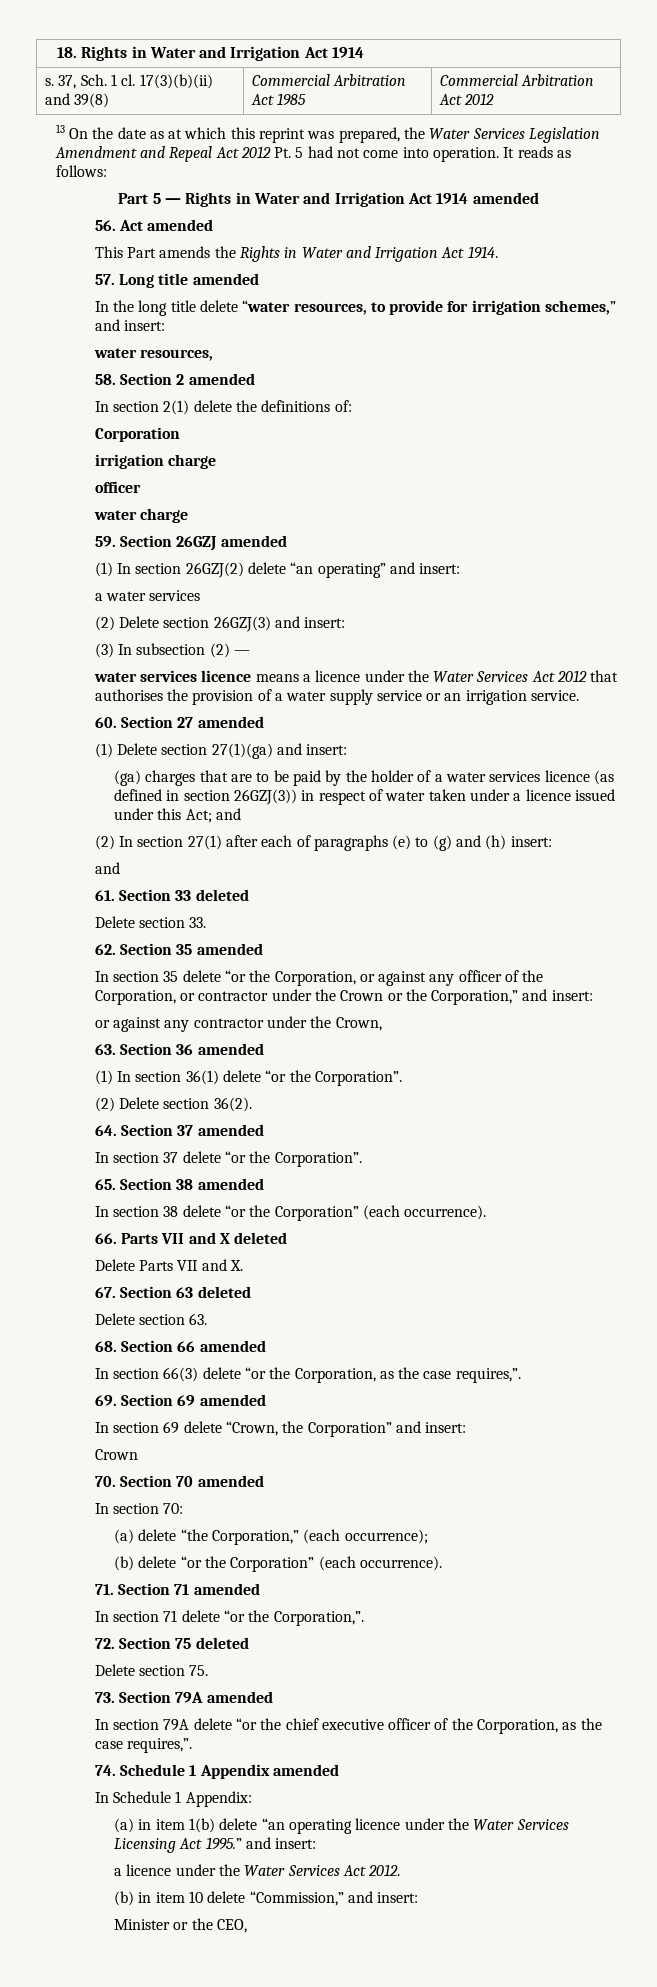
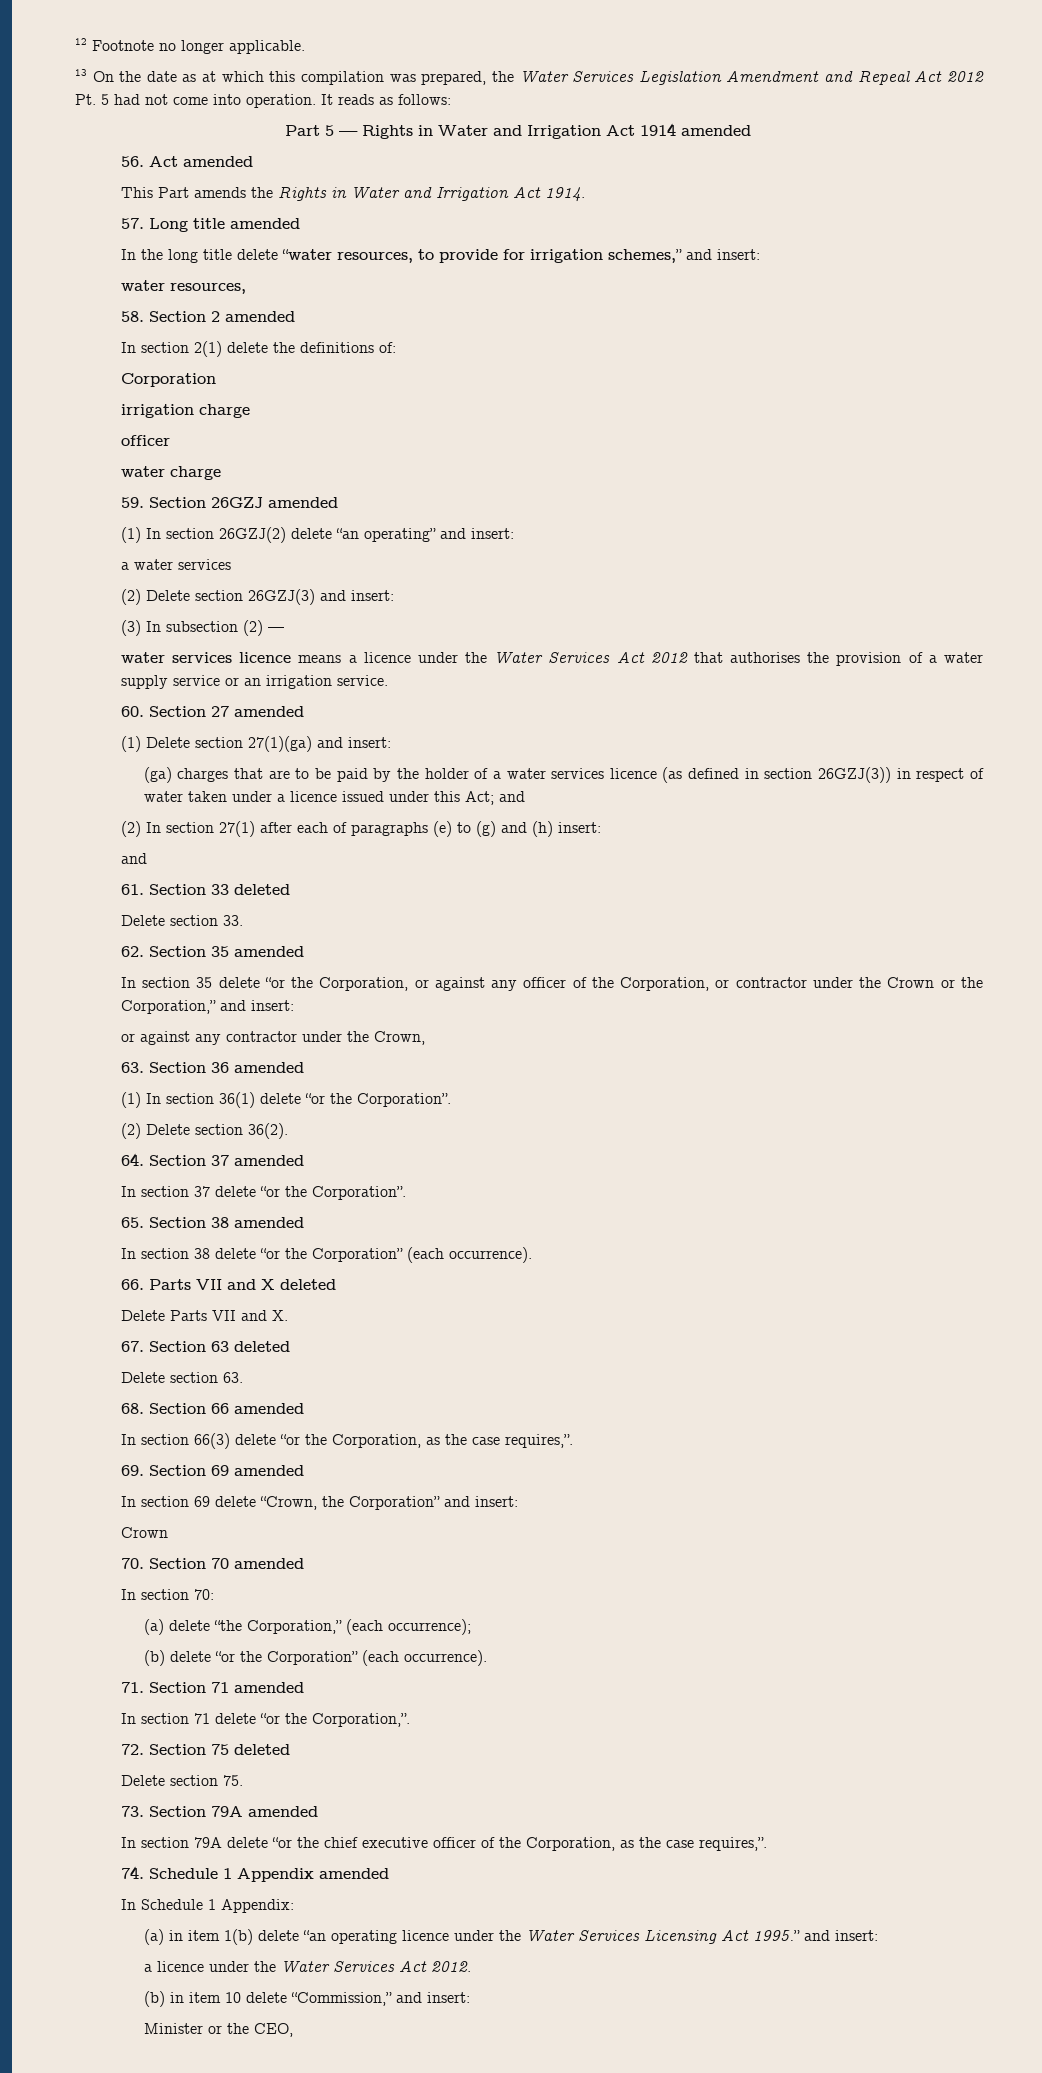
[56,46,365,61] [45,74,213,89] [45,93,110,108] [252,74,407,86] [251,93,307,106] [440,74,595,86] [439,93,495,105] 18. Rights in Water and Irrigation Act 1914 // s. 37, Sch. 1 cl. 17(3)(b)(ii) and 39(8) | Commercial Arbitration Act 1985 | Commercial Arbitration Act 2012 -> [74,38,305,54] 12 Footnote no longer applicable.
[259,128,306,143] reprint -> [301,71,385,85] compilation

